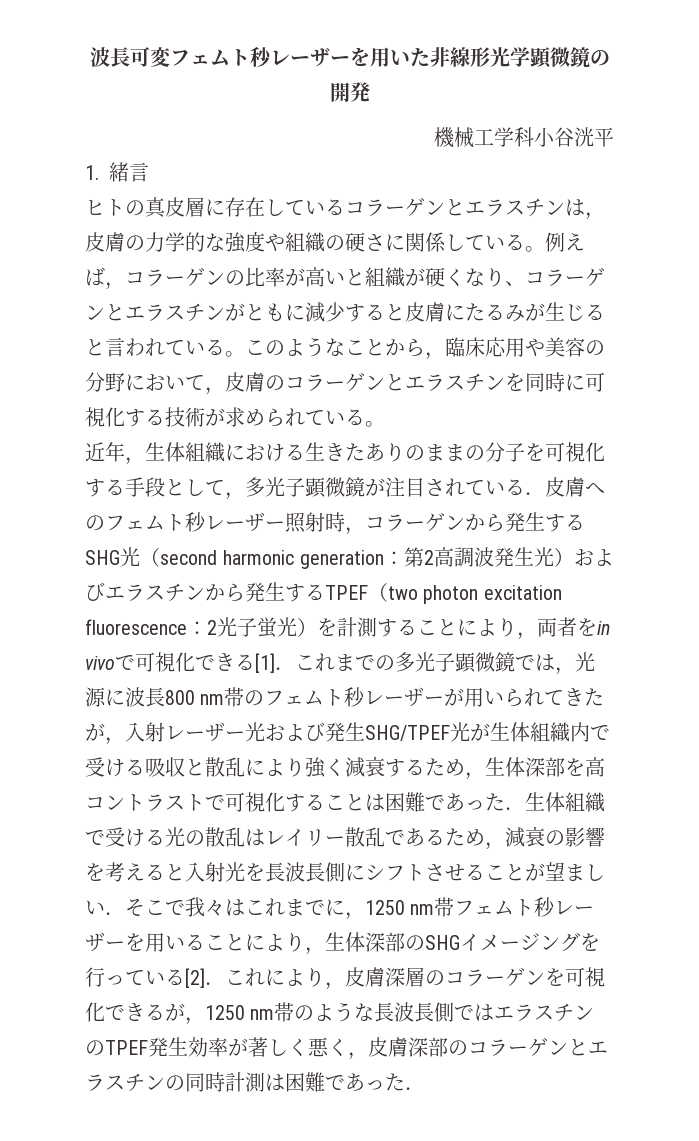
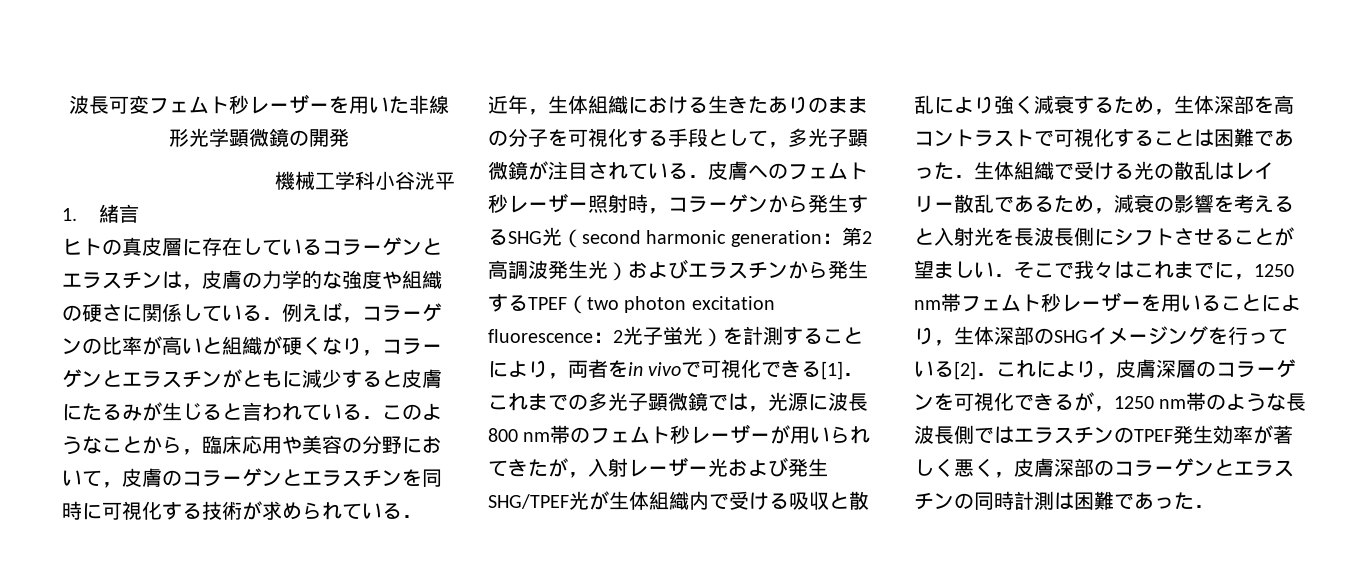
[525,246,545,252] 。 -> [262,317,282,320] ．
[505,281,525,286] 、 -> [362,350,382,356] ，
[225,351,245,357] 。 -> [362,416,382,419] ．
[365,421,385,427] 。 -> [402,515,422,518] ．

